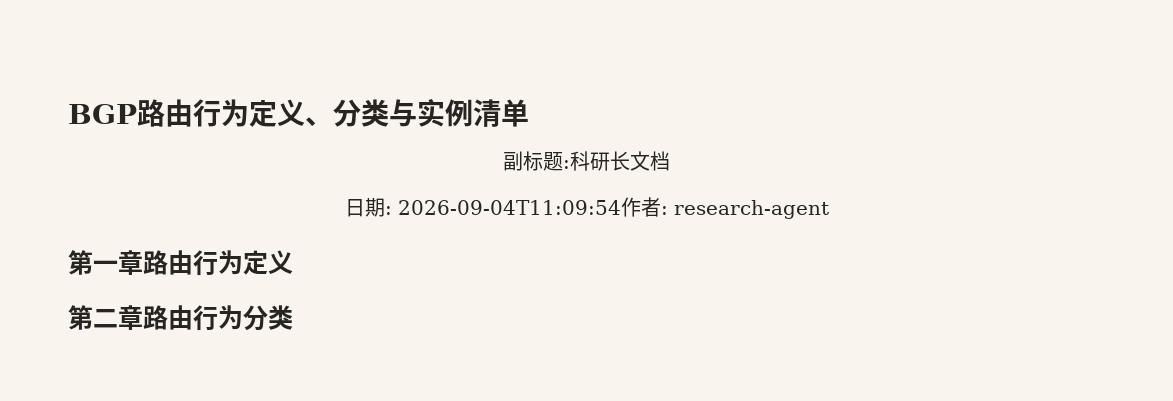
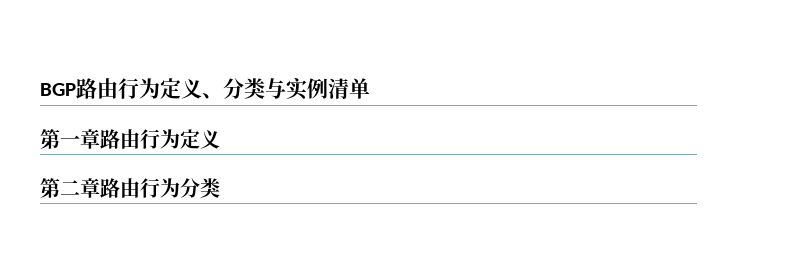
[503,151,670,171] [344,197,829,219] // 副标题:科研长文档 // 日期: 2026-09-04T11:09:54作者: research-agent -> (370, 88) none

